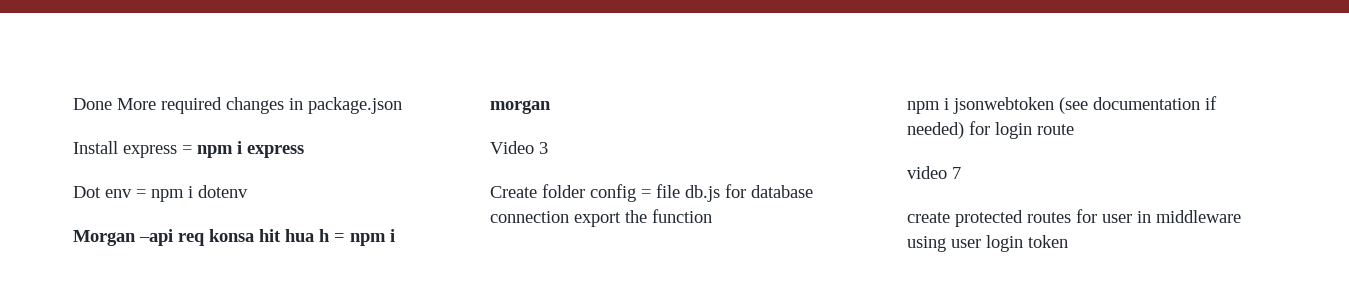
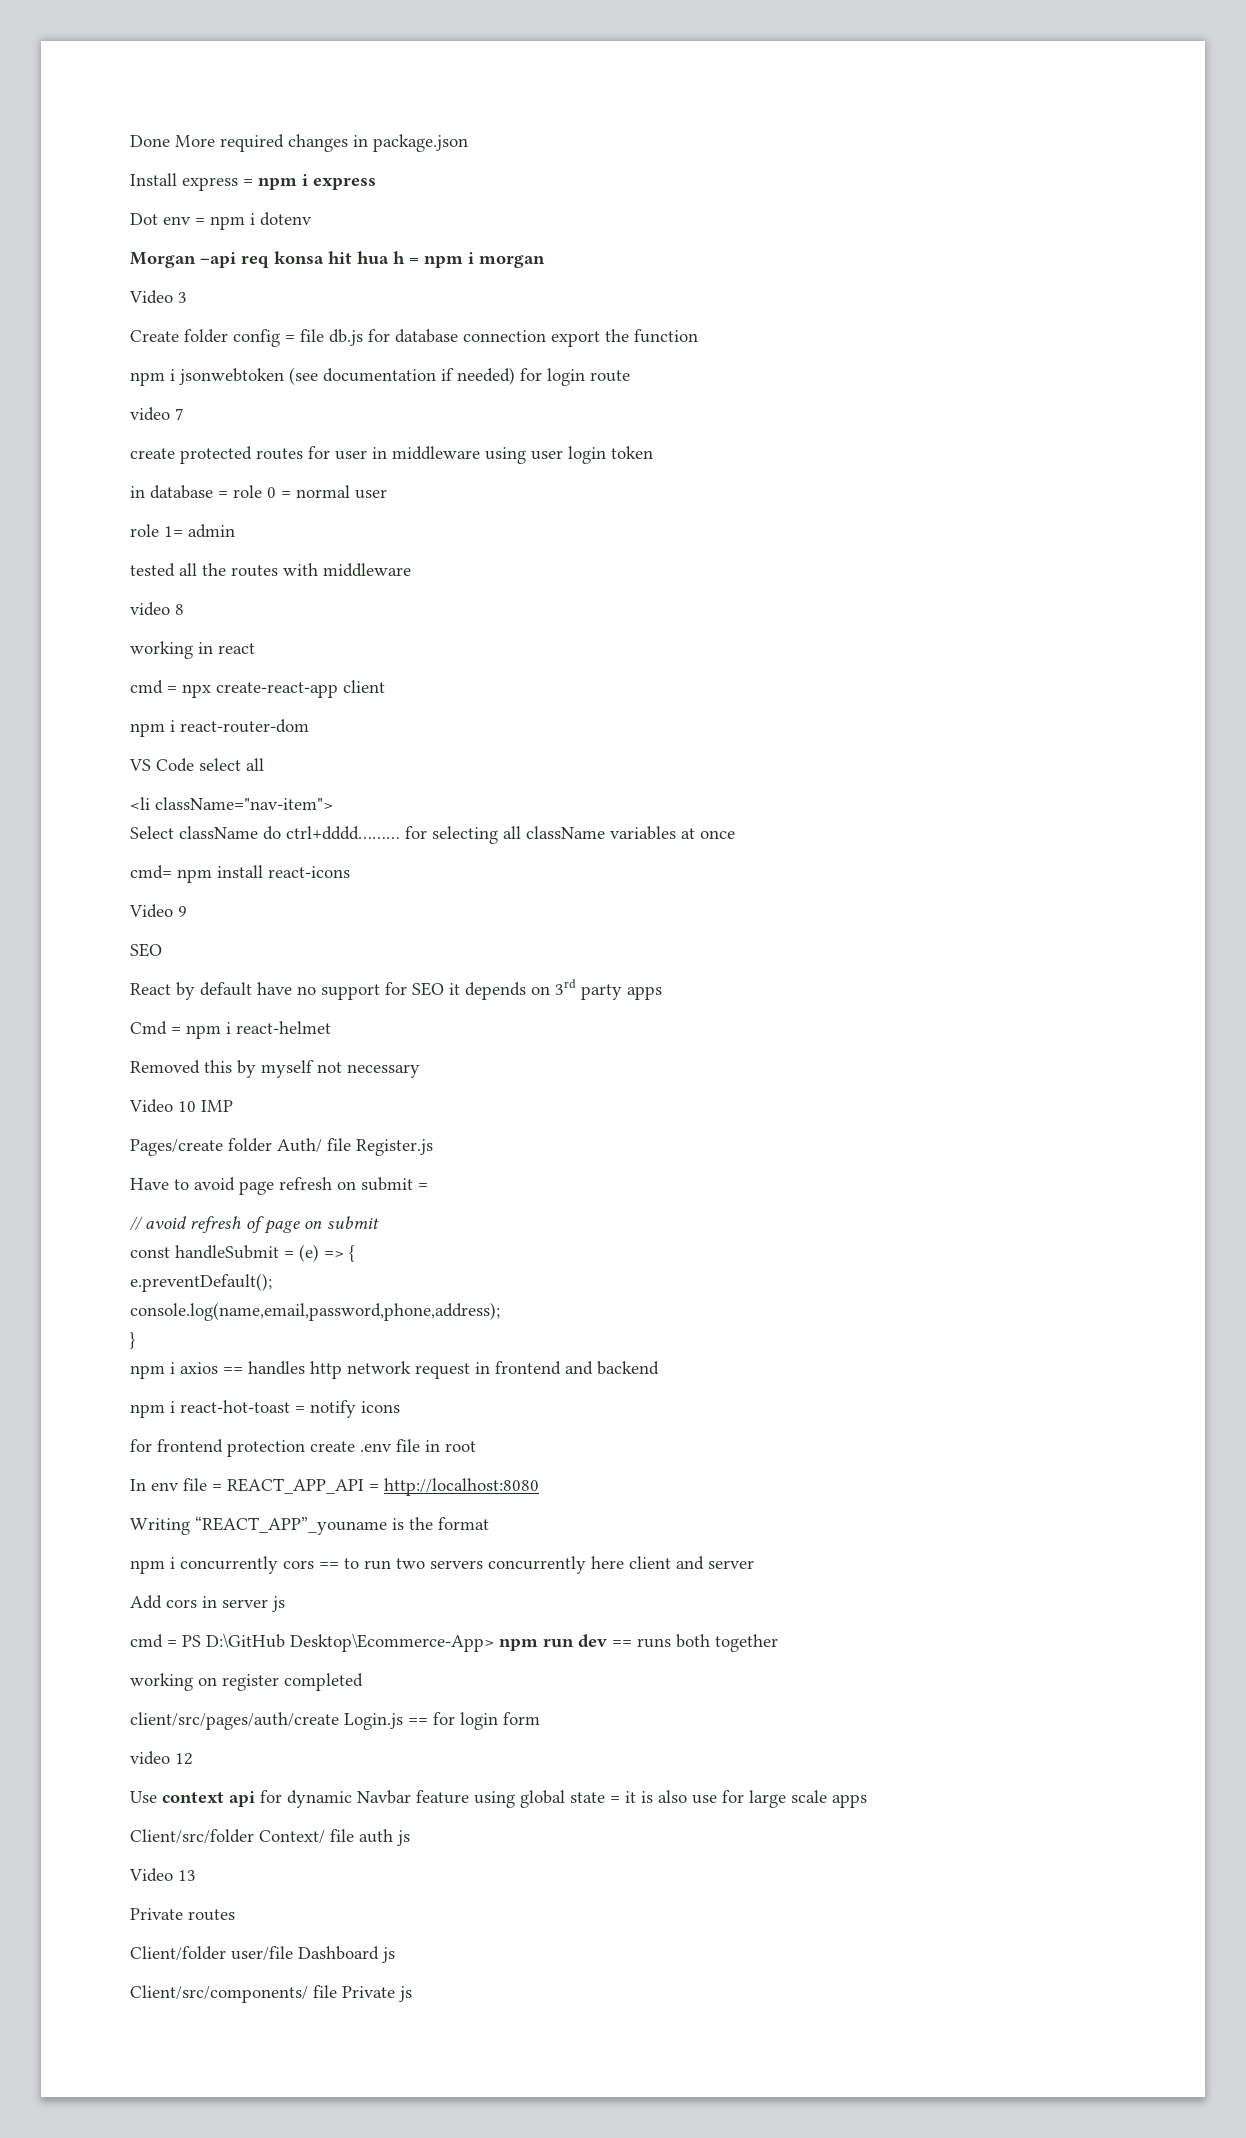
(1068, 241) none -> [130,485,387,499] [130,524,235,538] [130,563,411,577] [130,602,184,616] [130,641,255,659] [130,680,385,698] [130,719,309,737] [129,758,264,772] [130,797,333,810] [130,826,735,844] [130,865,350,883] [129,904,187,918] [130,943,162,957] [130,979,662,1000] [130,1021,331,1039] [130,1060,420,1078] [129,1099,233,1113] [130,1138,433,1156] [130,1177,428,1195] [130,1216,379,1234] [130,1244,354,1262] [130,1273,272,1292] [130,1302,500,1321] [130,1332,135,1349] [130,1361,659,1379] [130,1400,400,1418] [130,1439,476,1457] [130,1478,539,1496] [130,1516,489,1535] [130,1556,754,1574] [130,1595,285,1612] [130,1633,778,1652] [130,1673,363,1691] [130,1712,540,1730] [130,1751,193,1765] [130,1790,867,1808] [130,1829,410,1846] [129,1868,196,1882] [130,1908,235,1921] [130,1946,395,1963] [130,1985,412,2003] // in database = role 0 = normal user // role 1= admin // tested all the routes with middleware // video 8 // working in react // cmd = npx create-react-app client // npm i react-router-dom // VS Code select all // <li className="nav-item"> // Select className do ctrl+dddd……… for selecting all className variables at once // cmd= npm install react-icons // Video 9 // SEO // React by default have no support for SEO it depends on 3rd party apps // Cmd = npm i react-helmet // Removed this by myself not necessary // Video 10 IMP // Pages/create folder Auth/ file Register.js // Have to avoid page refresh on submit = // // avoid refresh of page on submit // const handleSubmit = (e) => { // e.preventDefault(); // console.log(name,email,password,phone,address); // } // npm i axios == handles http network request in frontend and backend // npm i react-hot-toast = notify icons // for frontend protection create .env file in root // In env file = REACT_APP_API = http://localhost:8080 // Writing “REACT_APP”_youname is the format // npm i concurrently cors == to run two servers concurrently here client and server // Add cors in server js // cmd = PS D:\GitHub Desktop\Ecommerce-App> npm run dev == runs both together // working on register completed // client/src/pages/auth/create Login.js == for login form // video 12 // Use context api for dynamic Navbar feature using global state = it is also use for large scale apps // Client/src/folder Context/ file auth js // Video 13 // Private routes // Client/folder user/file Dashboard js // Client/src/components/ file Private js

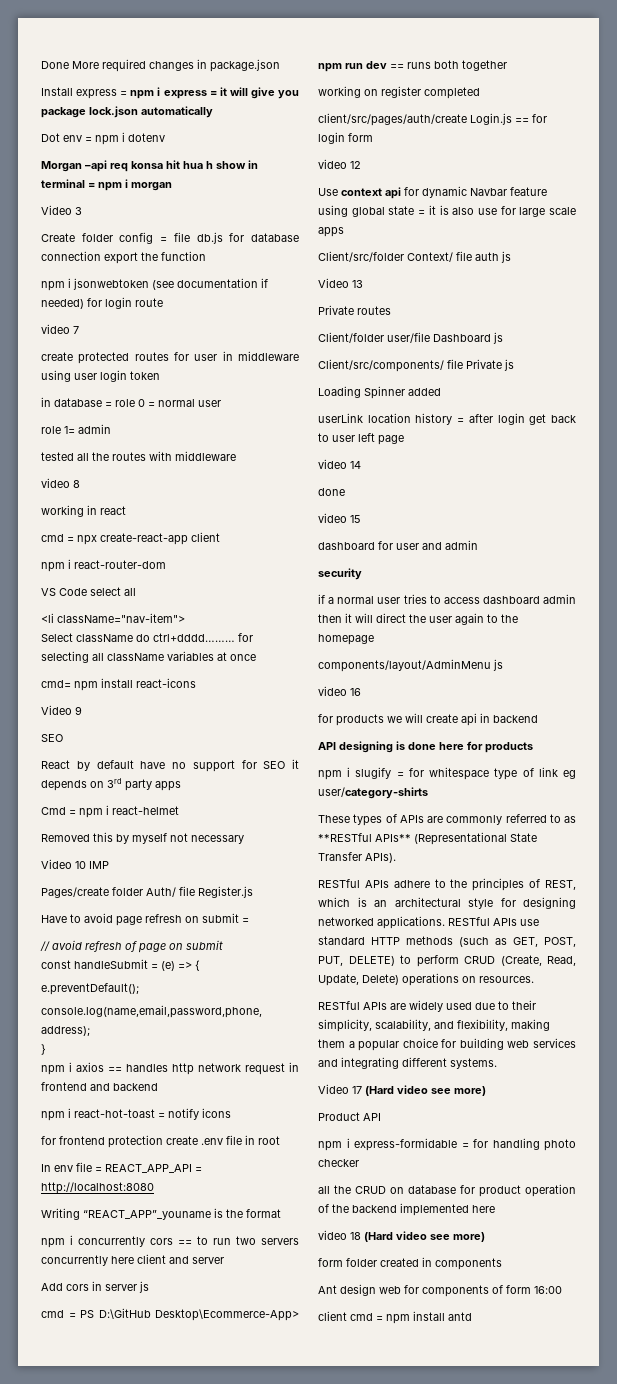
(376, 183) none -> [209,87,299,99] [41,106,213,118] = it will give you package lock.json automatically
(405, 257) none -> [216,160,258,169] [41,179,85,188] show in terminal
(412, 1994) none -> [318,386,441,399] [318,413,576,425] [318,433,404,445] [318,459,361,469] [318,488,345,496] [318,513,361,523] [318,540,478,550] [318,568,362,580] [318,594,576,604] [318,613,518,625] [318,634,374,645] [318,659,503,672] [318,686,361,696] [318,713,538,726] [318,741,533,753] [318,767,576,780] [318,787,428,799] [318,814,576,826] [318,832,537,845] [318,852,396,863] [318,878,576,891] [318,897,576,909] [318,916,539,929] [318,936,576,947] [318,955,576,967] [318,973,534,986] [318,1000,536,1012] [318,1019,550,1032] [318,1038,576,1051] [318,1057,497,1069] [318,1084,486,1096] [318,1112,381,1121] [318,1138,576,1151] [318,1159,359,1167] [318,1184,576,1197] [318,1203,495,1216] [318,1230,485,1242] [318,1257,502,1270] [318,1284,562,1297] [318,1311,472,1324] // Loading Spinner added // userLink location history = after login get back to user left page // video 14 // done // video 15 // dashboard for user and admin // security // if a normal user tries to access dashboard admin then it will direct the user again to the homepage // components/layout/AdminMenu js // video 16 // for products we will create api in backend // API designing is done here for products // npm i slugify = for whitespace type of link eg user/category-shirts // These types of APIs are commonly referred to as **RESTful APIs** (Representational State Transfer APIs). // RESTful APIs adhere to the principles of REST, which is an architectural style for designing networked applications. RESTful APIs use standard HTTP methods (such as GET, POST, PUT, DELETE) to perform CRUD (Create, Read, Update, Delete) operations on resources. // RESTful APIs are widely used due to their simplicity, scalability, and flexibility, making them a popular choice for building web services and integrating different systems. // Video 17 (Hard video see more) // Product API // npm i express-formidable = for handling photo checker // all the CRUD on database for product operation of the backend implemented here // video 18 (Hard video see more) // form folder created in components // Ant design web for components of form 16:00 // client cmd = npm install antd

